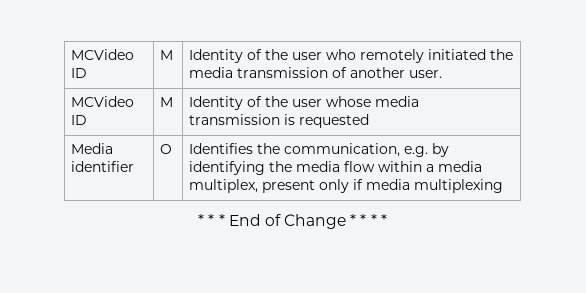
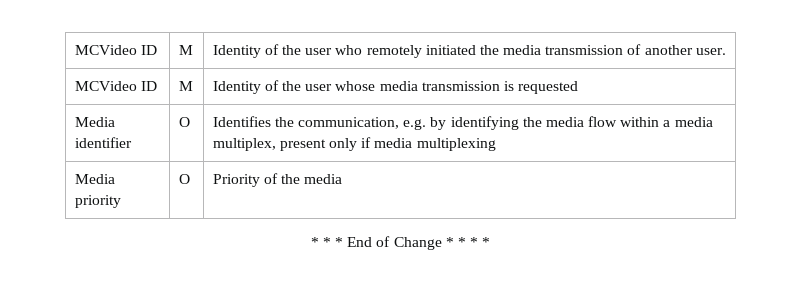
(504, 186) none -> [74,174,115,184] [74,195,121,208] [178,174,190,184] [212,173,343,187] // Media priority | O | Priority of the media

